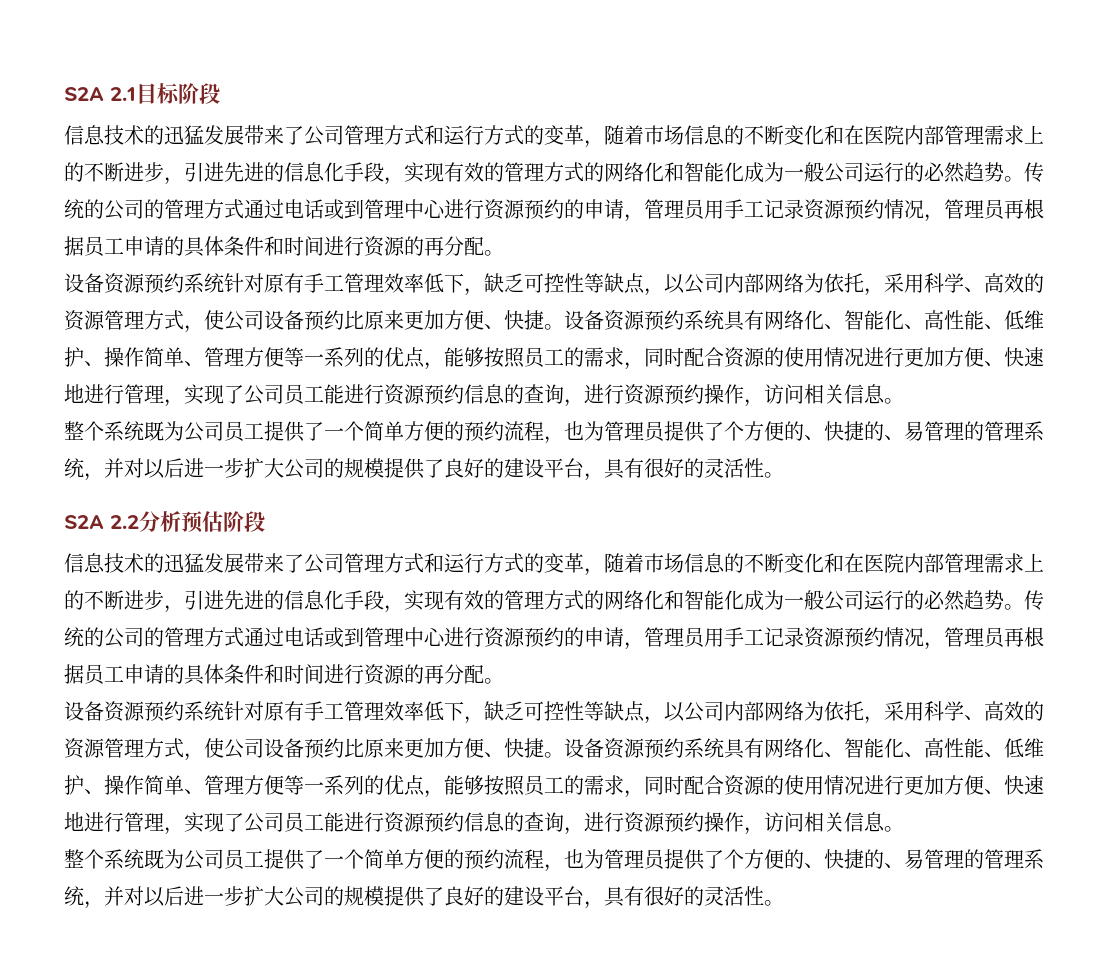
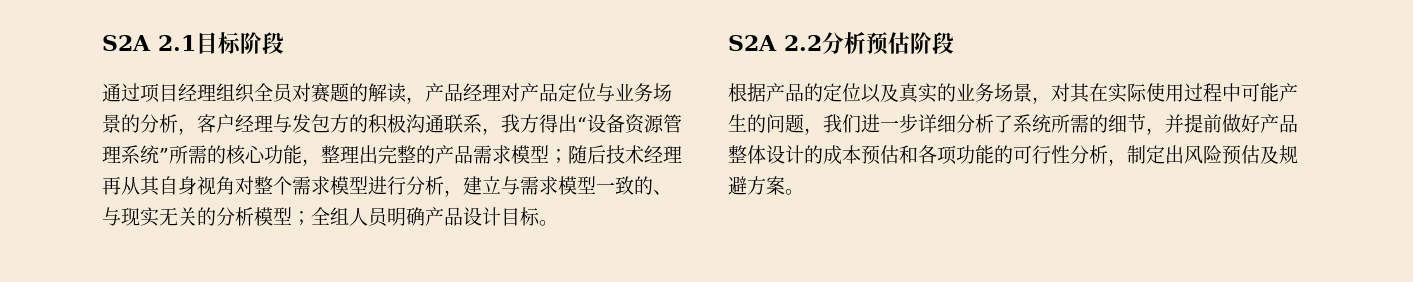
[64,125,1044,148] [64,162,1044,185] [64,199,1044,222] [64,236,504,257] [64,273,1044,296] [64,310,1044,333] [64,347,1044,370] [64,384,904,407] [64,421,1044,444] [64,458,764,481] 信息技术的迅猛发展带来了公司管理方式和运行方式的变革，随着市场信息的不断变化和在医院内部管理需求上的不断进步，引进先进的信息化手段，实现有效的管理方式的网络化和智能化成为一般公司运行的必然趋势。传统的公司的管理方式通过电话或到管理中心进行资源预约的申请，管理员用手工记录资源预约情况，管理员再根据员工申请的具体条件和时间进行资源的再分配。 // 设备资源预约系统针对原有手工管理效率低下，缺乏可控性等缺点，以公司内部网络为依托，采用科学、高效的资源管理方式，使公司设备预约比原来更加方便、快捷。设备资源预约系统具有网络化、智能化、高性能、低维护、操作简单、管理方便等一系列的优点，能够按照员工的需求，同时配合资源的使用情况进行更加方便、快速地进行管理，实现了公司员工能进行资源预约信息的查询，进行资源预约操作，访问相关信息。 // 整个系统既为公司员工提供了一个简单方便的预约流程，也为管理员提供了个方便的、快捷的、易管理的管理系统，并对以后进一步扩大公司的规模提供了良好的建设平台，具有很好的灵活性 -> [102,83,672,104] [102,114,682,135] [102,145,682,166] [102,176,672,197] [102,207,540,227] 通过项目经理组织全员对赛题的解读，产品经理对产品定位与业务场景的分析，客户经理与发包方的积极沟通联系，我方得出“设备资源管理系统”所需的核心功能，整理出完整的产品需求模型；随后技术经理再从其自身视角对整个需求模型进行分析，建立与需求模型一致的、与现实无关的分析模型；全组人员明确产品设计目标
[64,553,1044,576] [64,590,1044,613] [64,627,1044,650] [64,664,504,685] [64,701,1044,724] [64,738,1044,761] [64,775,1044,798] [64,812,904,835] [64,849,1044,872] [64,886,764,909] 信息技术的迅猛发展带来了公司管理方式和运行方式的变革，随着市场信息的不断变化和在医院内部管理需求上的不断进步，引进先进的信息化手段，实现有效的管理方式的网络化和智能化成为一般公司运行的必然趋势。传统的公司的管理方式通过电话或到管理中心进行资源预约的申请，管理员用手工记录资源预约情况，管理员再根据员工申请的具体条件和时间进行资源的再分配。 // 设备资源预约系统针对原有手工管理效率低下，缺乏可控性等缺点，以公司内部网络为依托，采用科学、高效的资源管理方式，使公司设备预约比原来更加方便、快捷。设备资源预约系统具有网络化、智能化、高性能、低维护、操作简单、管理方便等一系列的优点，能够按照员工的需求，同时配合资源的使用情况进行更加方便、快速地进行管理，实现了公司员工能进行资源预约信息的查询，进行资源预约操作，访问相关信息。 // 整个系统既为公司员工提供了一个简单方便的预约流程，也为管理员提供了个方便的、快捷的、易管理的管理系统，并对以后进一步扩大公司的规模提供了良好的建设平台，具有很好的灵活性 -> [728,83,1298,104] [728,113,1298,135] [728,145,1298,166] [728,176,785,195] 根据产品的定位以及真实的业务场景，对其在实际使用过程中可能产生的问题，我们进一步详细分析了系统所需的细节，并提前做好产品整体设计的成本预估和各项功能的可行性分析，制定出风险预估及规避方案

